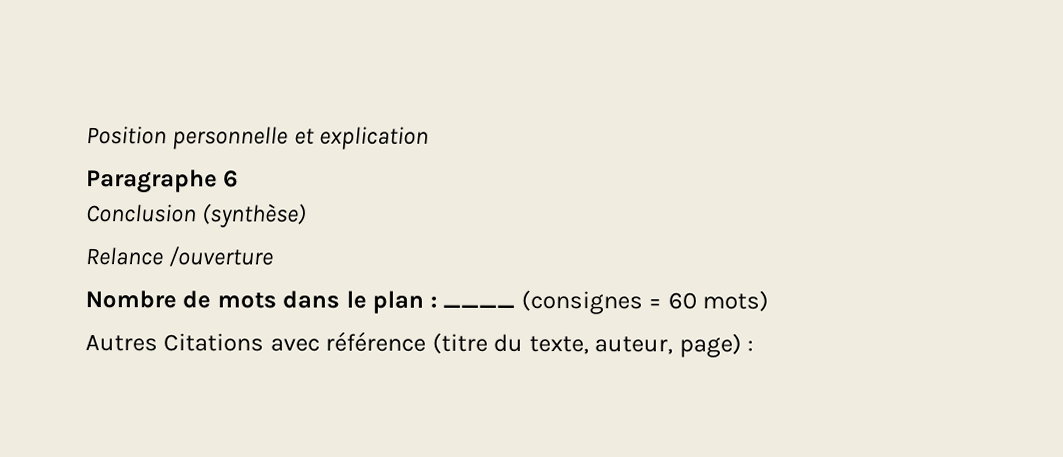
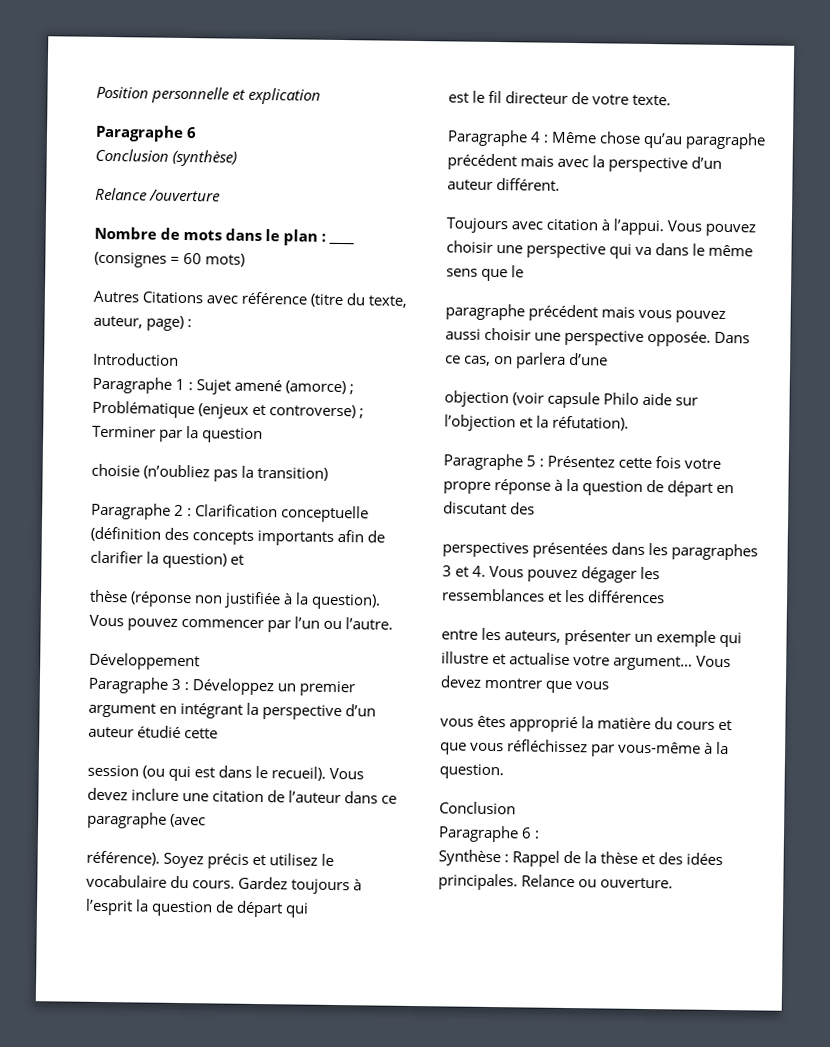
(755, 346) none -> [93,352,179,366] [92,376,355,395] [92,400,365,419] [92,425,264,444] [91,463,329,482] [91,502,370,523] [90,526,386,546] [90,550,245,569] [89,589,382,610] [89,614,394,633] [89,652,200,671] [88,676,356,697] [88,702,377,721] [88,725,219,739] [87,764,365,782] [87,787,398,804] [87,811,207,829] [86,850,335,869] [86,874,363,895] [85,898,310,918] [448,90,672,106] [447,129,767,150] [447,153,723,173] [447,178,561,191] [446,217,757,237] [446,240,754,259] [446,265,525,282] [445,303,727,324] [445,327,751,347] [445,352,609,369] [444,390,699,409] [444,414,630,432] [443,453,722,471] [443,478,735,497] [443,501,536,515] [442,541,759,561] [442,565,661,583] [442,588,666,604] [441,627,743,648] [441,651,732,671] [440,675,610,694] [440,715,733,733] [440,739,730,757] [439,763,504,780] [439,801,516,815] [438,825,541,843] [438,849,724,867] [438,873,674,891] // Introduction // Paragraphe 1 : Sujet amené (amorce) ; Problématique (enjeux et controverse) ; Terminer par la question // choisie (n’oubliez pas la transition) // Paragraphe 2 : Clarification conceptuelle (définition des concepts importants afin de clarifier la question) et // thèse (réponse non justifiée à la question). Vous pouvez commencer par l’un ou l’autre. // Développement // Paragraphe 3 : Développez un premier argument en intégrant la perspective d’un auteur étudié cette // session (ou qui est dans le recueil). Vous devez inclure une citation de l’auteur dans ce paragraphe (avec // référence). Soyez précis et utilisez le vocabulaire du cours. Gardez toujours à l’esprit la question de départ qui // est le fil directeur de votre texte. // Paragraphe 4 : Même chose qu’au paragraphe précédent mais avec la perspective d’un auteur différent. // Toujours avec citation à l’appui. Vous pouvez choisir une perspective qui va dans le même sens que le // paragraphe précédent mais vous pouvez aussi choisir une perspective opposée. Dans ce cas, on parlera d’une // objection (voir capsule Philo aide sur l’objection et la réfutation). // Paragraphe 5 : Présentez cette fois votre propre réponse à la question de départ en discutant des // perspectives présentées dans les paragraphes 3 et 4. Vous pouvez dégager les ressemblances et les différences // entre les auteurs, présenter un exemple qui illustre et actualise votre argument… Vous devez montrer que vous // vous êtes approprié la matière du cours et que vous réfléchissez par vous-même à la question. // Conclusion // Paragraphe 6 : // Synthèse : Rappel de la thèse et des idées principales. Relance ou ouverture.

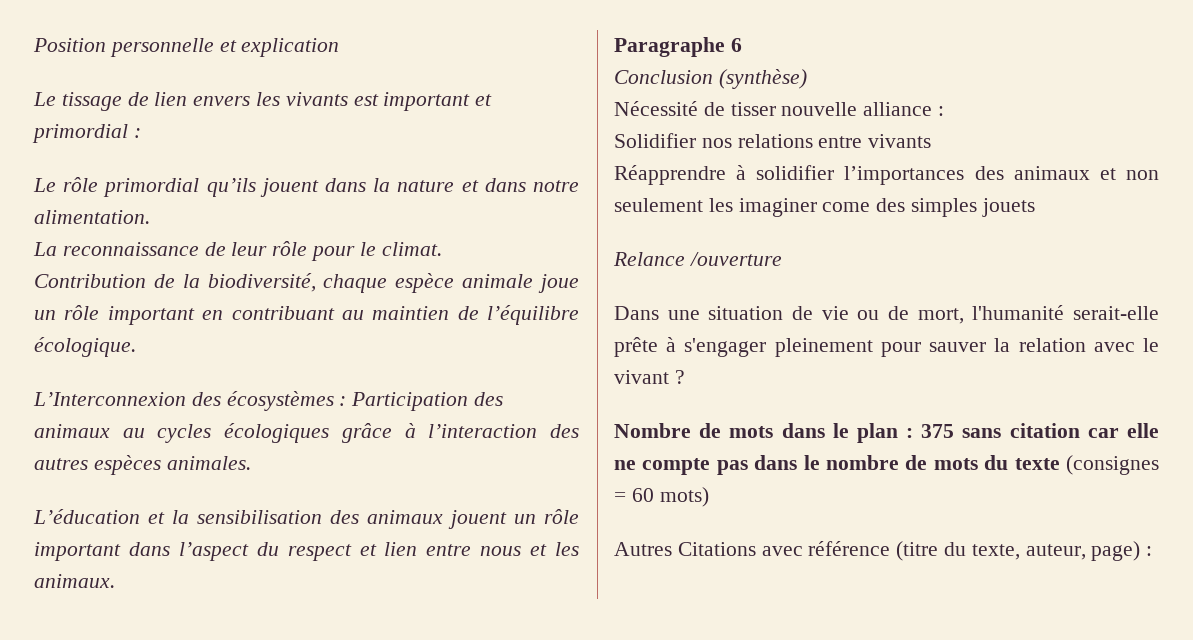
[95,124,198,142] [95,148,238,167] [95,187,221,202] Paragraphe 6 // Conclusion (synthèse) // Relance /ouverture -> [33,92,493,111] [32,124,141,143] [33,177,579,197] [34,210,150,224] [33,241,442,261] [34,273,579,293] [34,305,579,325] [34,337,136,357] [33,391,504,411] [34,423,579,443] [34,455,251,475] [33,509,579,529] [34,542,579,561] [34,574,115,588] [614,37,742,57] [614,69,807,89] [614,101,945,116] [614,133,932,148] [614,165,1159,185] [614,198,1035,217] [613,252,782,266] [614,305,1159,324] [614,337,1159,357] [614,370,685,384] Le tissage de lien envers les vivants est important et primordial : // Le rôle primordial qu’ils jouent dans la nature et dans notre alimentation. // La reconnaissance de leur rôle pour le climat. // Contribution de la biodiversité, chaque espèce animale joue un rôle important en contribuant au maintien de l’équilibre écologique. // L’Interconnexion des écosystèmes : Participation des animaux au cycles écologiques grâce à l’interaction des autres espèces animales. // L’éducation et la sensibilisation des animaux jouent un rôle important dans l’aspect du respect et lien entre nous et les animaux. // Paragraphe 6 // Conclusion (synthèse) // Nécessité de tisser nouvelle alliance : // Solidifier nos relations entre vivants // Réapprendre à solidifier l’importances des animaux et non seulement les imaginer come des simples jouets // Relance /ouverture // Dans une situation de vie ou de mort, l'humanité serait-elle prête à s'engager pleinement pour sauver la relation avec le vivant ?
[328,241,356,245] ____ -> [921,423,1159,438] [614,455,1060,475] 375 sans citation car elle ne compte pas dans le nombre de mots du texte
[93,352,179,366] [92,376,355,395] [92,400,365,419] [92,425,264,444] [91,463,329,482] [91,502,370,523] [90,526,386,546] [90,550,245,569] [89,589,382,610] [89,614,394,633] [89,652,200,671] [88,676,356,697] [88,702,377,721] [88,725,219,739] [87,764,365,782] [87,787,398,804] [87,811,207,829] [86,850,335,869] [86,874,363,895] [85,898,310,918] [448,90,672,106] [447,129,767,150] [447,153,723,173] [447,178,561,191] [446,217,757,237] [446,240,754,259] [446,265,525,282] [445,303,727,324] [445,327,751,347] [445,352,609,369] [444,390,699,409] [444,414,630,432] [443,453,722,471] [443,478,735,497] [443,501,536,515] [442,541,759,561] [442,565,661,583] [442,588,666,604] [441,627,743,648] [441,651,732,671] [440,675,610,694] [440,715,733,733] [440,739,730,757] [439,763,504,780] [439,801,516,815] [438,825,541,843] [438,849,724,867] [438,873,674,891] // Introduction // Paragraphe 1 : Sujet amené (amorce) ; Problématique (enjeux et controverse) ; Terminer par la question // choisie (n’oubliez pas la transition) // Paragraphe 2 : Clarification conceptuelle (définition des concepts importants afin de clarifier la question) et // thèse (réponse non justifiée à la question). Vous pouvez commencer par l’un ou l’autre. // Développement // Paragraphe 3 : Développez un premier argument en intégrant la perspective d’un auteur étudié cette // session (ou qui est dans le recueil). Vous devez inclure une citation de l’auteur dans ce paragraphe (avec // référence). Soyez précis et utilisez le vocabulaire du cours. Gardez toujours à l’esprit la question de départ qui // est le fil directeur de votre texte. // Paragraphe 4 : Même chose qu’au paragraphe précédent mais avec la perspective d’un auteur différent. // Toujours avec citation à l’appui. Vous pouvez choisir une perspective qui va dans le même sens que le // paragraphe précédent mais vous pouvez aussi choisir une perspective opposée. Dans ce cas, on parlera d’une // objection (voir capsule Philo aide sur l’objection et la réfutation). // Paragraphe 5 : Présentez cette fois votre propre réponse à la question de départ en discutant des // perspectives présentées dans les paragraphes 3 et 4. Vous pouvez dégager les ressemblances et les différences // entre les auteurs, présenter un exemple qui illustre et actualise votre argument… Vous devez montrer que vous // vous êtes approprié la matière du cours et que vous réfléchissez par vous-même à la question. // Conclusion // Paragraphe 6 : // Synthèse : Rappel de la thèse et des idées principales. Relance ou ouverture. -> (1153, 551) none

